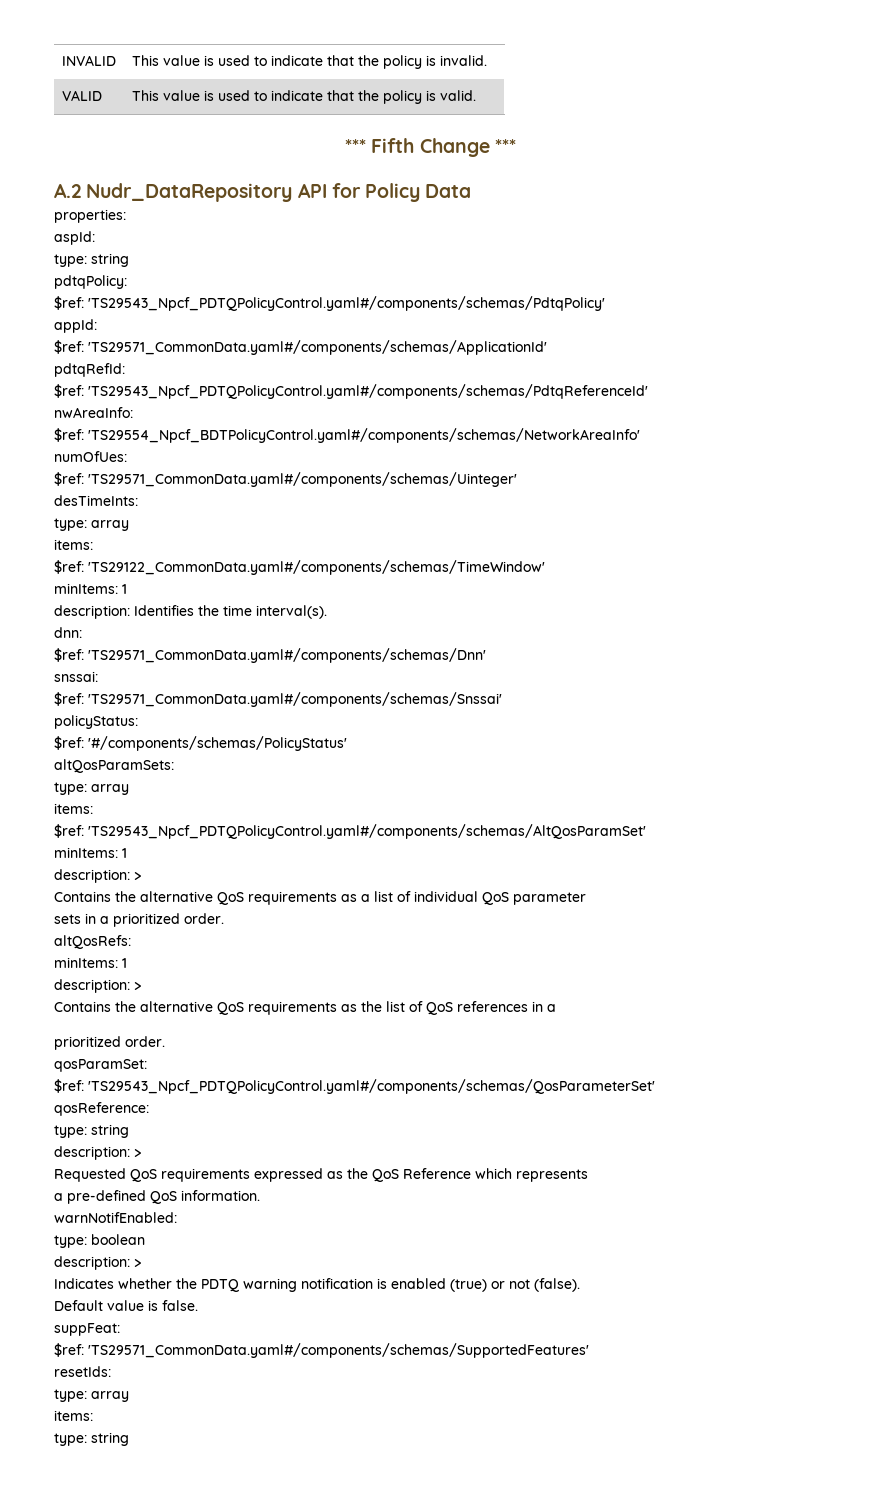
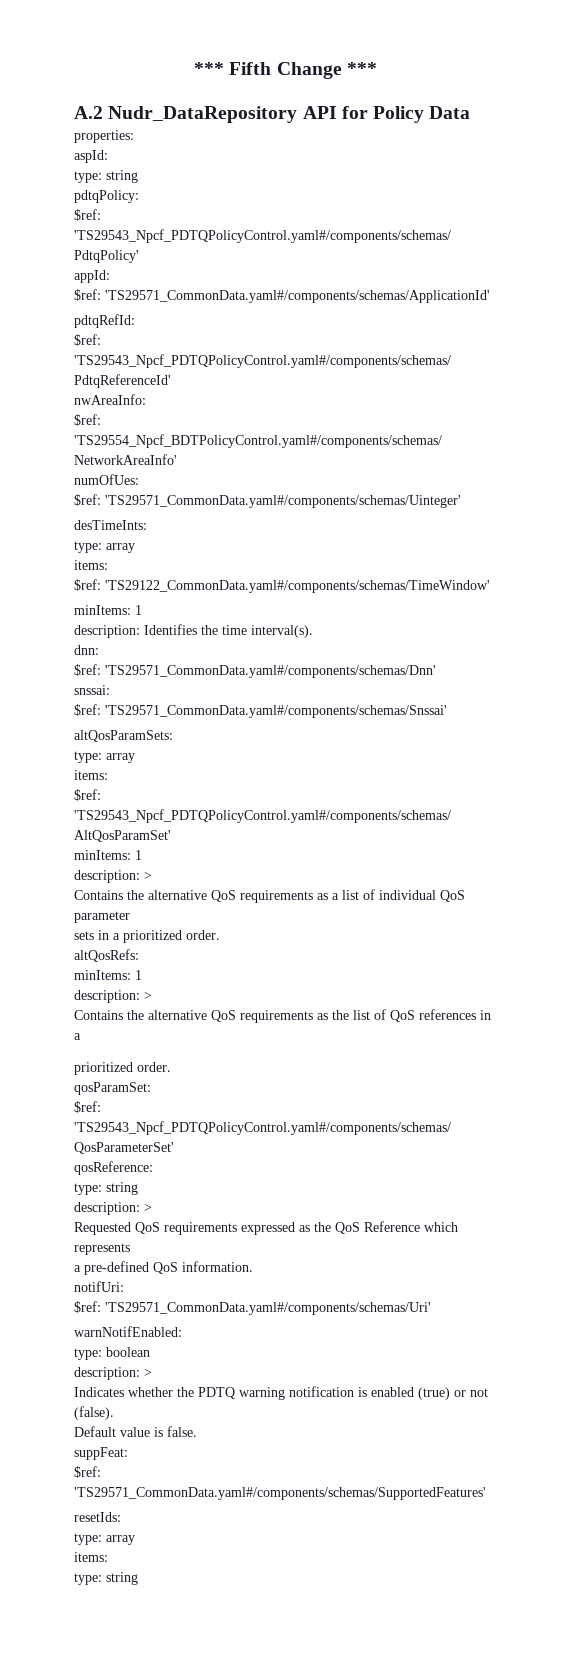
[61,55,116,66] [131,55,487,69] [61,90,102,101] [131,90,476,104] INVALID | This value is used to indicate that the policy is invalid. // VALID | This value is used to indicate that the policy is valid. // -> (194, 68) none
[54,715,138,729] [54,736,347,751] // policyStatus: // $ref: '#/components/schemas/PolicyStatus' -> (447, 711) none
(260, 1195) none -> [74,1281,124,1292] [74,1301,431,1315] // notifUri: // $ref: 'TS29571_CommonData.yaml#/components/schemas/Uri'

